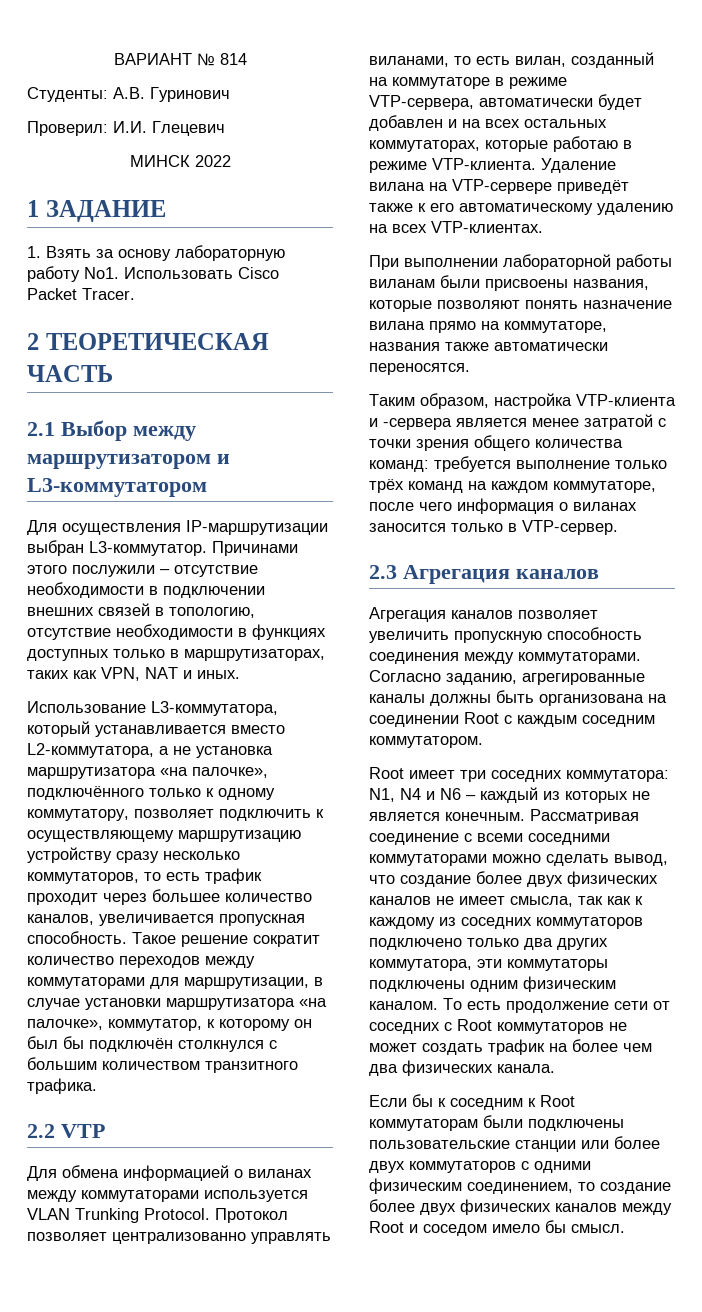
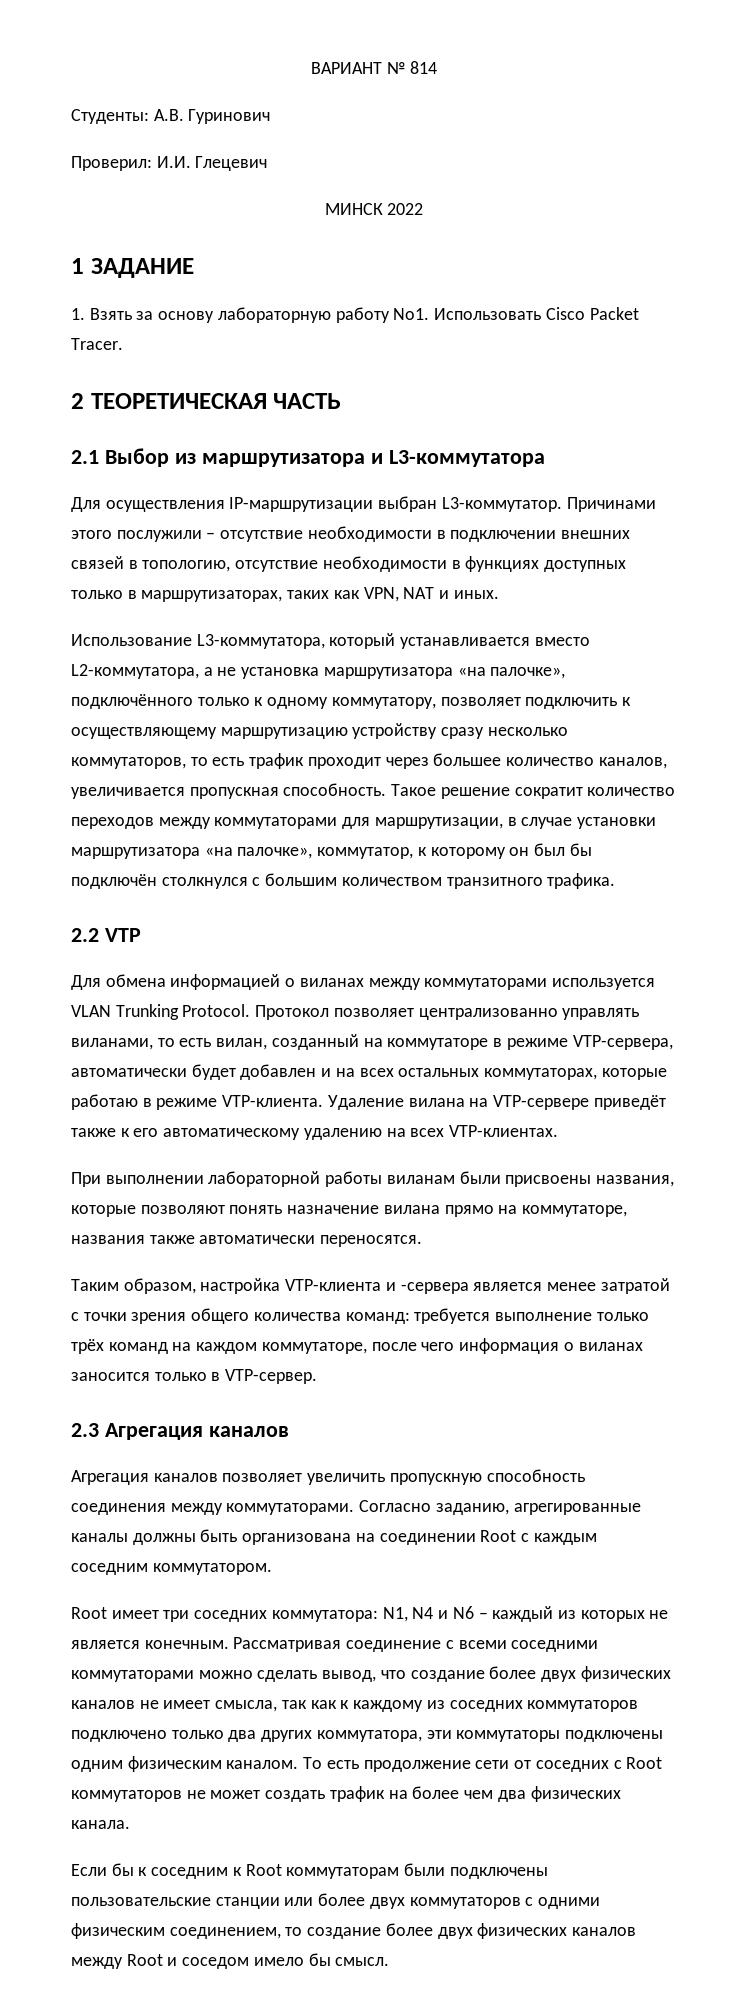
[133,426,196,441] [27,454,230,469] [27,478,207,497] между маршрутизатором и L3-коммутатором -> [174,450,545,467] из маршрутизатора и L3-коммутатора

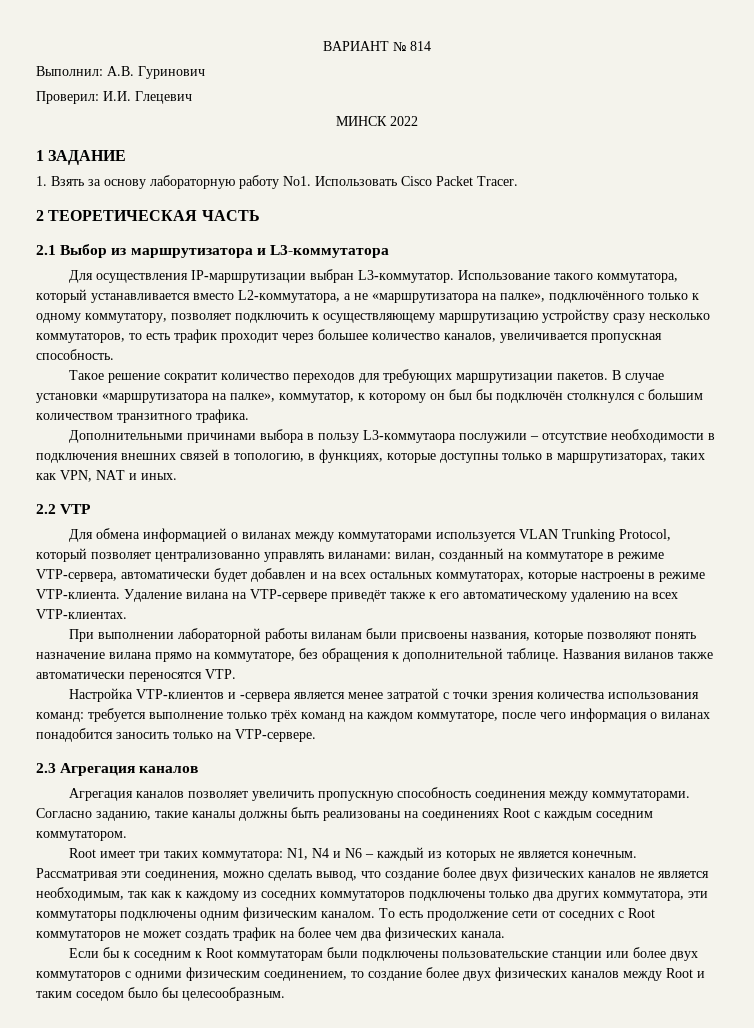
[71,109,149,124] Студенты: -> [36,66,103,76] Выполнил:
[566,497,656,512] [71,526,631,542] [71,556,627,572] [71,587,499,602] [71,634,325,649] Причинами этого послужили – отсутствие необходимости в подключении внешних связей в топологию, отсутствие необходимости в функциях доступных только в маршрутизаторах, таких как VPN, NAT и иных. // Использование L3-коммутатора, -> [458,270,679,283] Использование такого коммутатора,
[241,667,566,679] установка маршрутизатора «на палочке», -> [372,293,545,303] «маршрутизатора на палке»,
(387, 789) none -> (114, 354) //
[158,817,657,829] [71,847,313,859] между коммутаторами для маршрутизации, в случае установки маршрутизатора «на палочке», -> [359,369,665,383] [36,393,275,403] для требующих маршрутизации пакетов. В случае установки «маршрутизатора на палке»,
(616, 881) none -> [69,429,716,443] [36,449,705,463] [36,470,177,482] // Дополнительными причинами выбора в пользу L3-коммутаора послужили – отсутствие необходимости в подключения внешних связей в топологию, в функциях, которые доступны только в маршрутизаторах, таких как VPN, NAT и иных.
[182,1004,330,1020] Protocol. Протокол -> [619,529,672,541] [36,548,87,562] Protocol, который
[71,1038,212,1050] виланами, то есть -> [328,552,391,559] виланами:
[71,1094,138,1110] работаю -> [581,572,645,582] настроены
[71,1235,423,1247] [71,1278,382,1294] названия также автоматически переносятся. // Таким образом, настройка VTP-клиента -> [299,648,713,662] [36,669,236,682] [69,688,225,702] без обращения к дополнительной таблице. Названия виланов также автоматически переносятся VTP. // Настройка VTP-клиентов
[191,1308,341,1324] общего количества -> [537,692,700,699] количества использования
[71,1369,318,1384] заносится только в VTP-сервер. -> [36,728,316,742] понадобится заносить только на VTP-сервере.
[513,1503,641,1515] агрегированные -> [155,811,188,818] такие
[242,1533,476,1545] организована на соединении -> [323,811,499,821] реализованы на соединениях
[194,1610,268,1622] соседних -> [164,851,199,858] таких
[346,1640,599,1652] [71,1670,194,1682] соединение с всеми соседними коммутаторами -> [121,871,219,881] эти соединения,
[163,1700,278,1712] имеет смысла, -> [658,871,709,878] [36,887,124,901] является необходимым,
[71,1730,167,1742] подключено -> [409,891,486,901] подключены
[182,1953,390,1969] соседом имело бы смысл. -> [36,987,285,1001] таким соседом было бы целесообразным.

